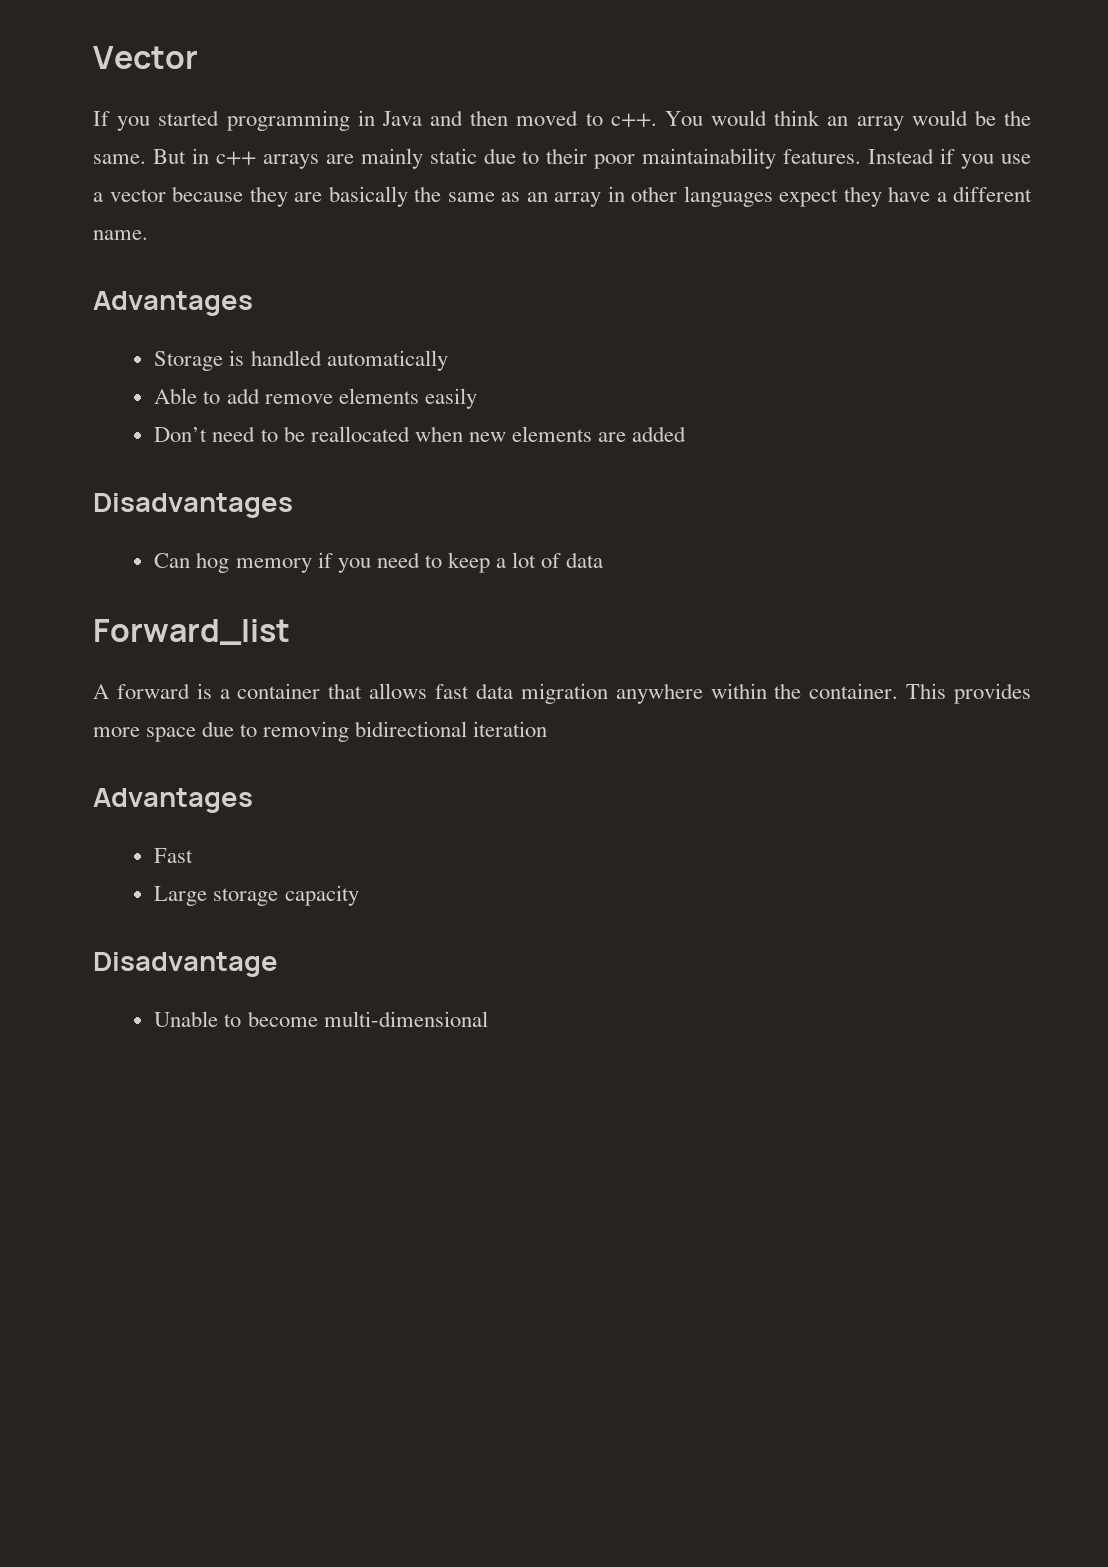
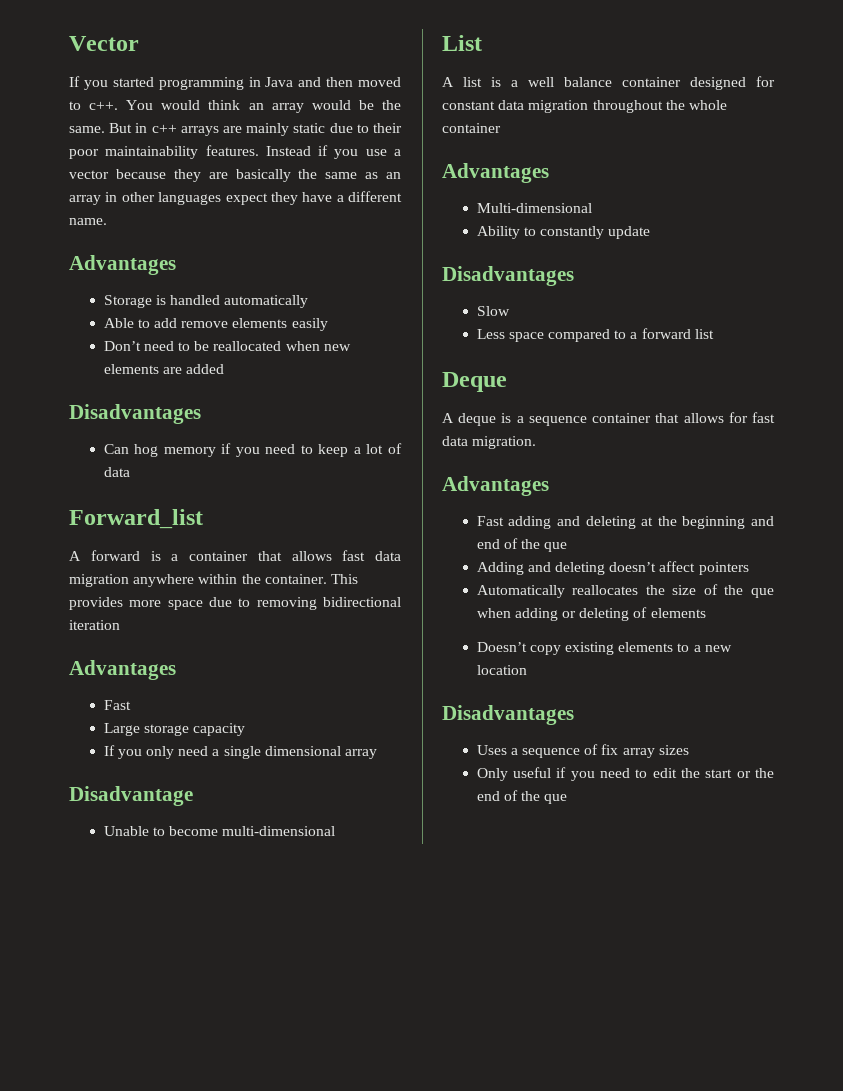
(359, 895) none -> [103,745,378,759] // If you only need a single dimensional array
(488, 1019) none -> [442,35,482,51] [442,76,775,90] [442,100,727,113] [442,123,501,133] [442,163,549,183] [476,203,592,213] [476,226,651,239] [442,266,574,286] [476,306,510,316] [476,328,714,342] [442,372,507,392] [442,412,775,426] [442,436,537,449] [442,476,549,496] [476,516,774,529] [476,538,568,552] [476,561,749,575] [476,584,774,598] [476,607,706,621] [476,642,732,655] [476,665,527,675] [442,705,574,725] [476,744,689,758] [476,767,774,781] [476,790,568,804] // List // A list is a well balance container designed for constant data migration throughout the whole container // Advantages // Multi-dimensional // Ability to constantly update // Disadvantages // Slow // Less space compared to a forward list // Deque // A deque is a sequence container that allows for fast data migration. // Advantages // Fast adding and deleting at the beginning and end of the que // Adding and deleting doesn’t affect pointers // Automatically reallocates the size of the que when adding or deleting of elements // Doesn’t copy existing elements to a new location // Disadvantages // Uses a sequence of fix array sizes // Only useful if you need to edit the start or the end of the que

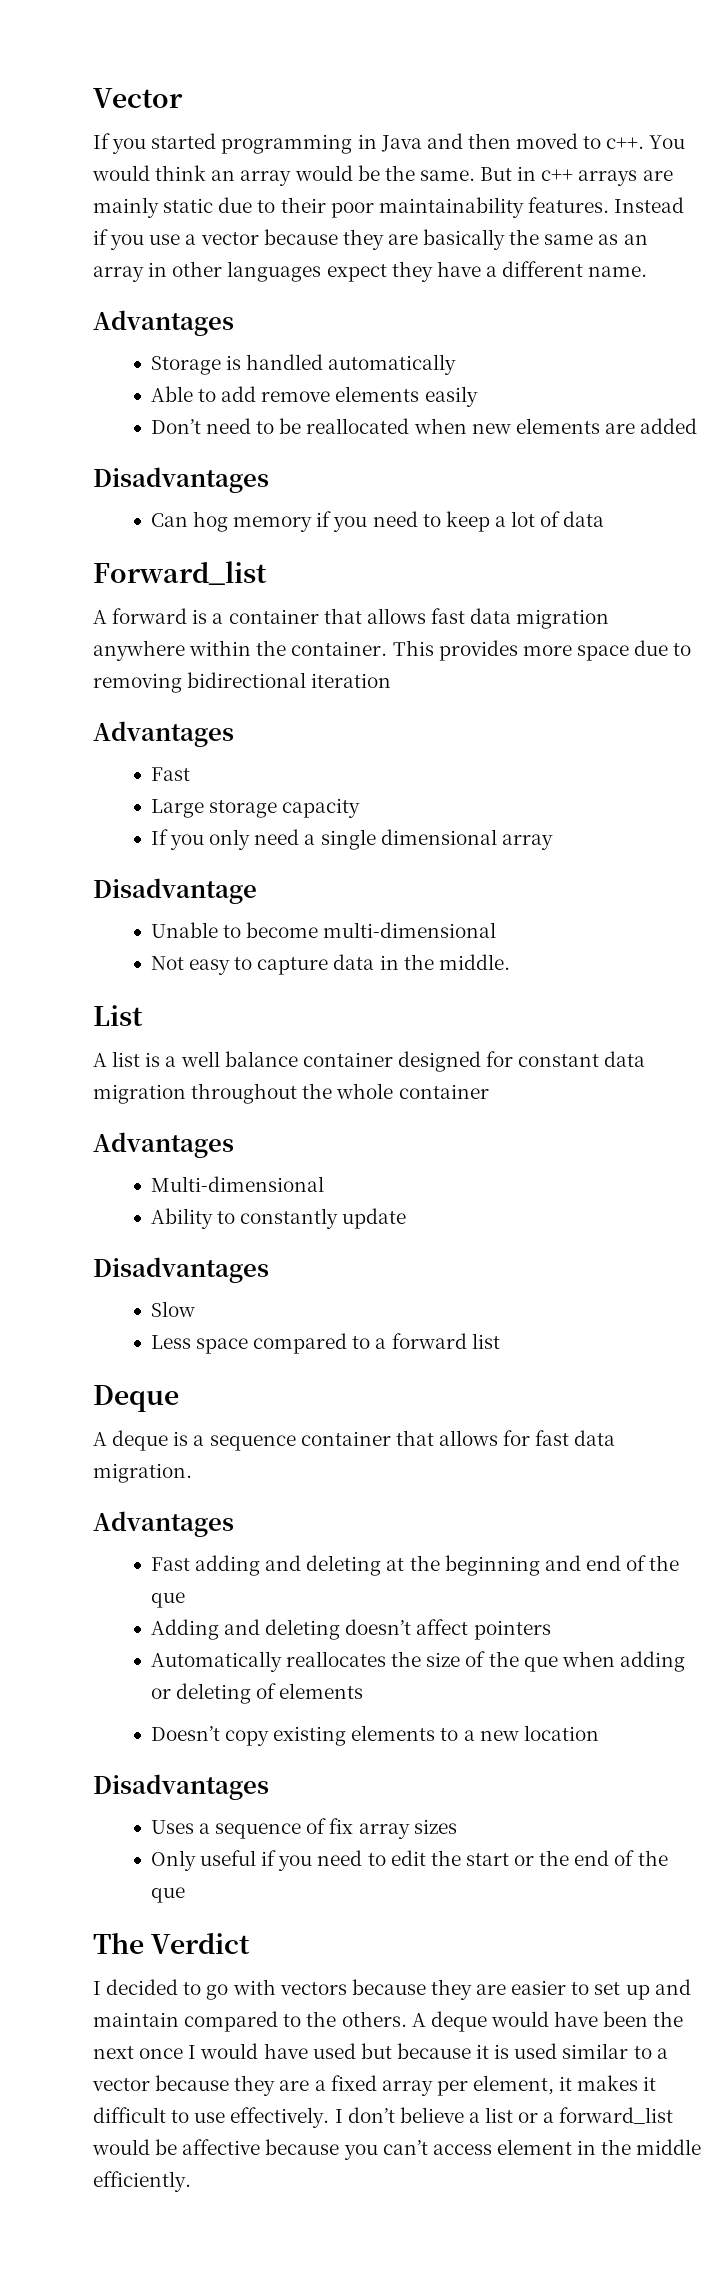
(336, 831) none -> [150,954,510,975] // Not easy to capture data in the middle.
(568, 799) none -> [93,1932,251,1954] [93,1979,691,2000] [93,2011,684,2032] [93,2043,668,2059] [92,2075,657,2096] [93,2107,674,2128] [92,2139,702,2160] [93,2171,191,2192] // The Verdict // I decided to go with vectors because they are easier to set up and maintain compared to the others. A deque would have been the next once I would have used but because it is used similar to a vector because they are a fixed array per element, it makes it difficult to use effectively. I don’t believe a list or a forward_list would be affective because you can’t access element in the middle efficiently.

